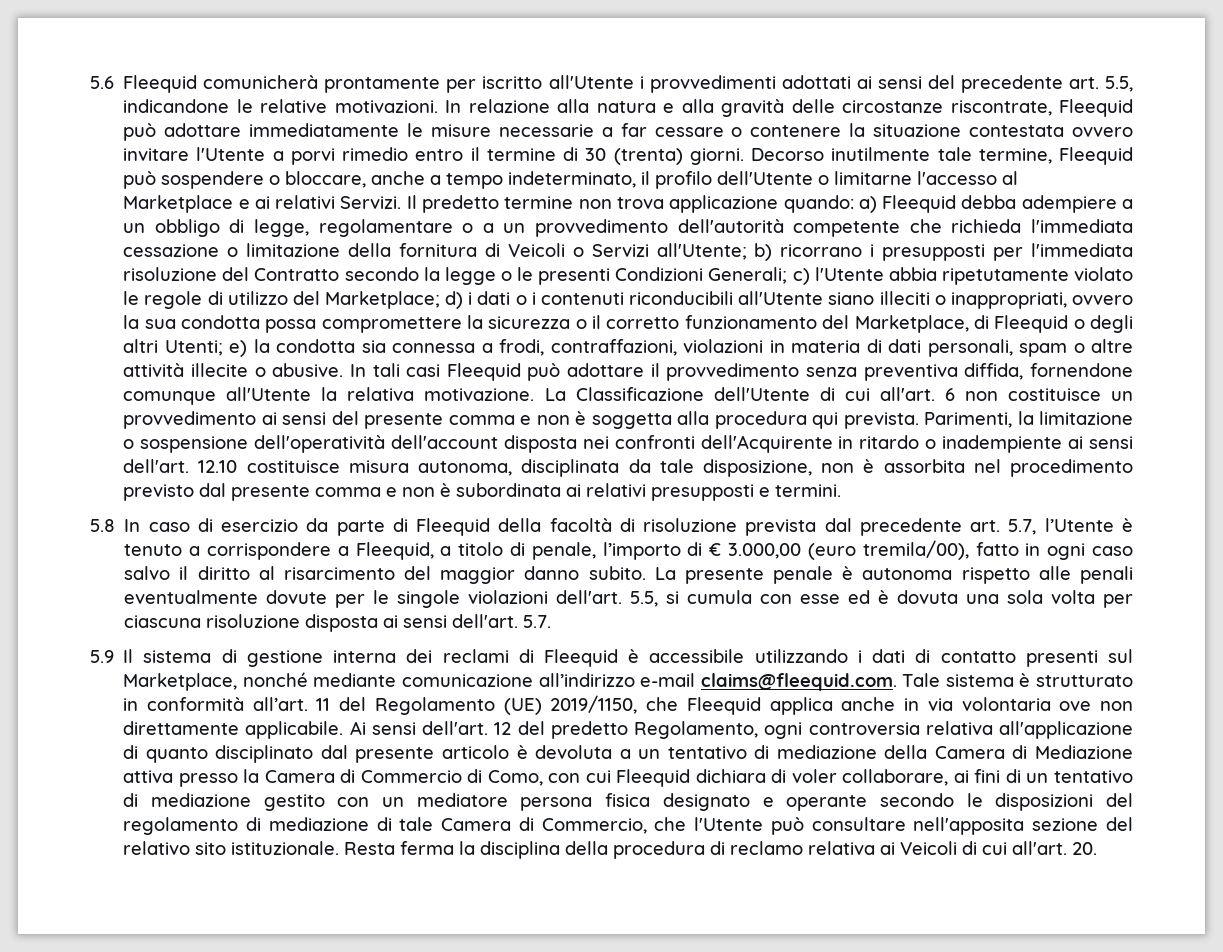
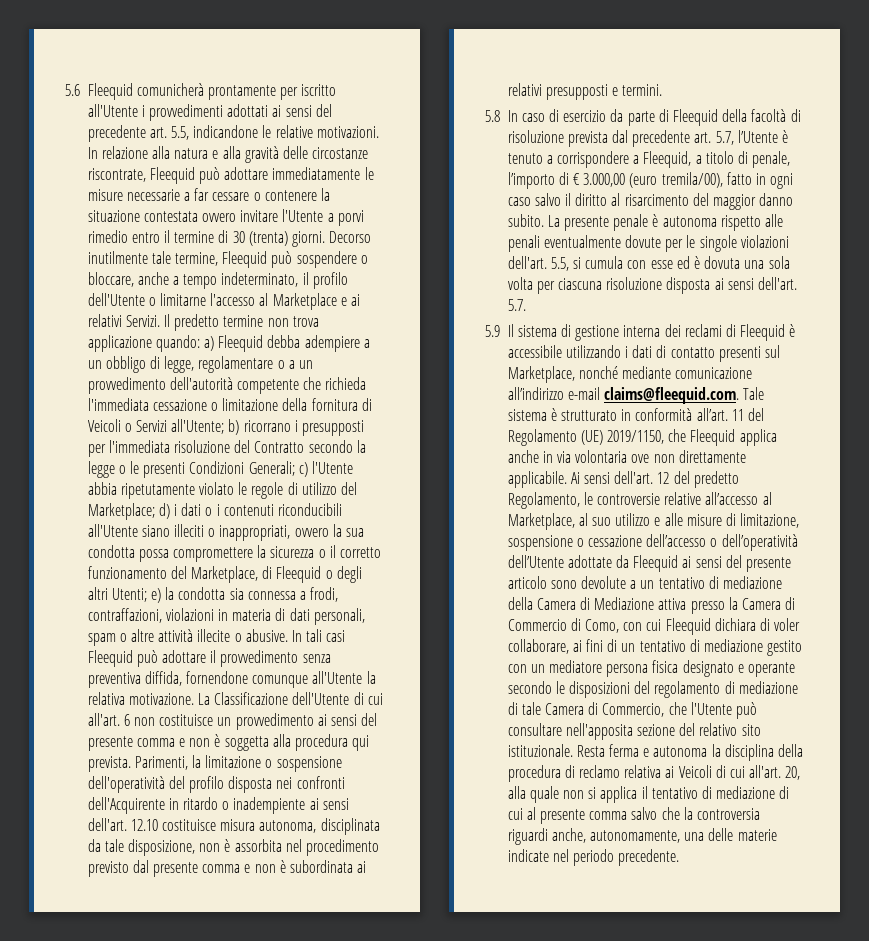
[390,435,498,449] dell'account -> [168,776,225,793] del profilo
[764,721,1133,739] [123,745,613,763] ogni controversia relativa all'applicazione di quanto disciplinato dal presente articolo è devoluta -> [583,492,772,505] [507,513,800,530] [507,534,798,551] [507,555,792,572] [507,576,627,589] le controversie relative all’accesso al Marketplace, al suo utilizzo e alle misure di limitazione, sospensione o cessazione dell’accesso o dell’operatività dell’Utente adottate da Fleequid ai sensi del presente articolo sono devolute
(455, 848) none -> [643,746,708,757] e autonoma
[1072,842,1098,855] 20. -> [785,766,801,780] [507,786,790,803] [507,807,761,824] [507,828,777,845] [507,849,680,866] 20, alla quale non si applica il tentativo di mediazione di cui al presente comma salvo che la controversia riguardi anche, autonomamente, una delle materie indicate nel periodo precedente.

